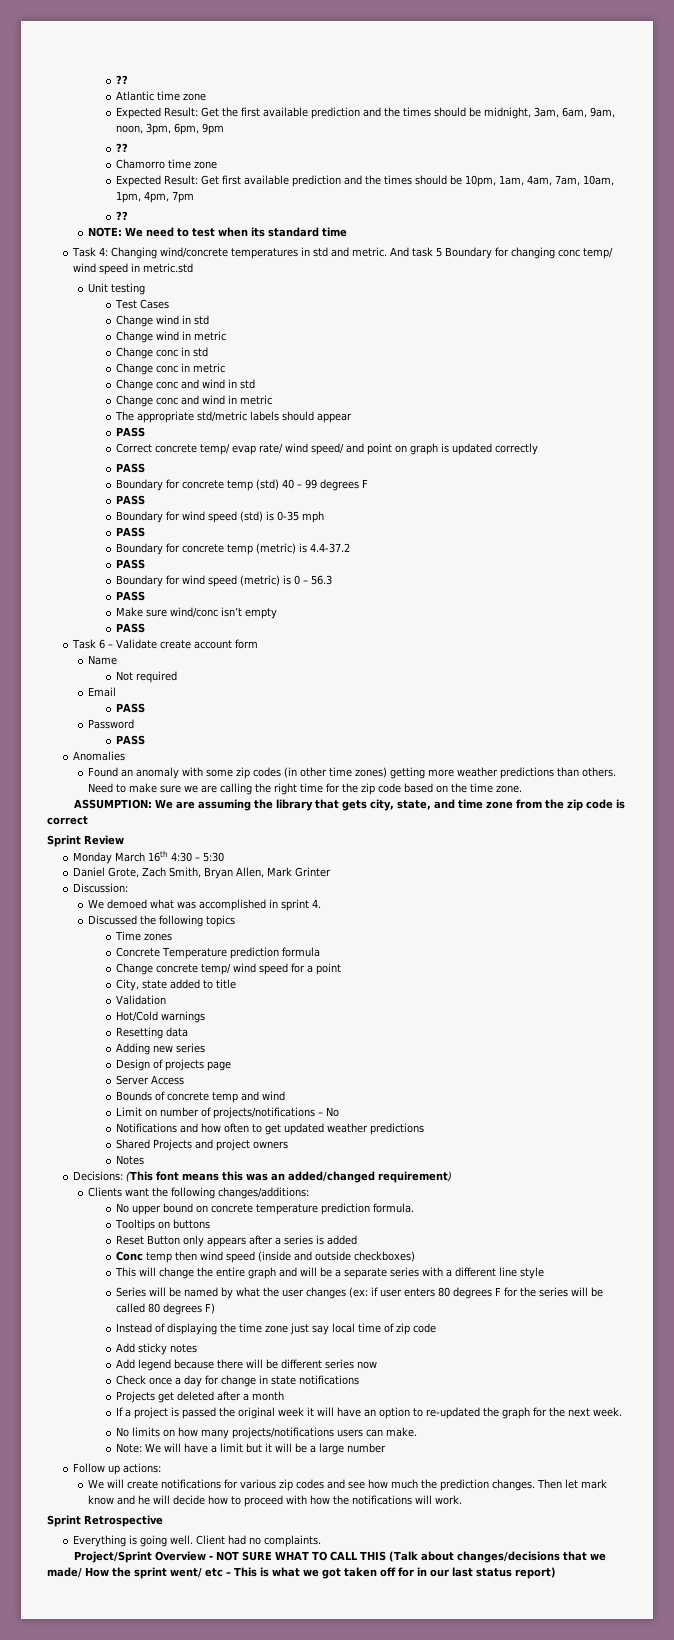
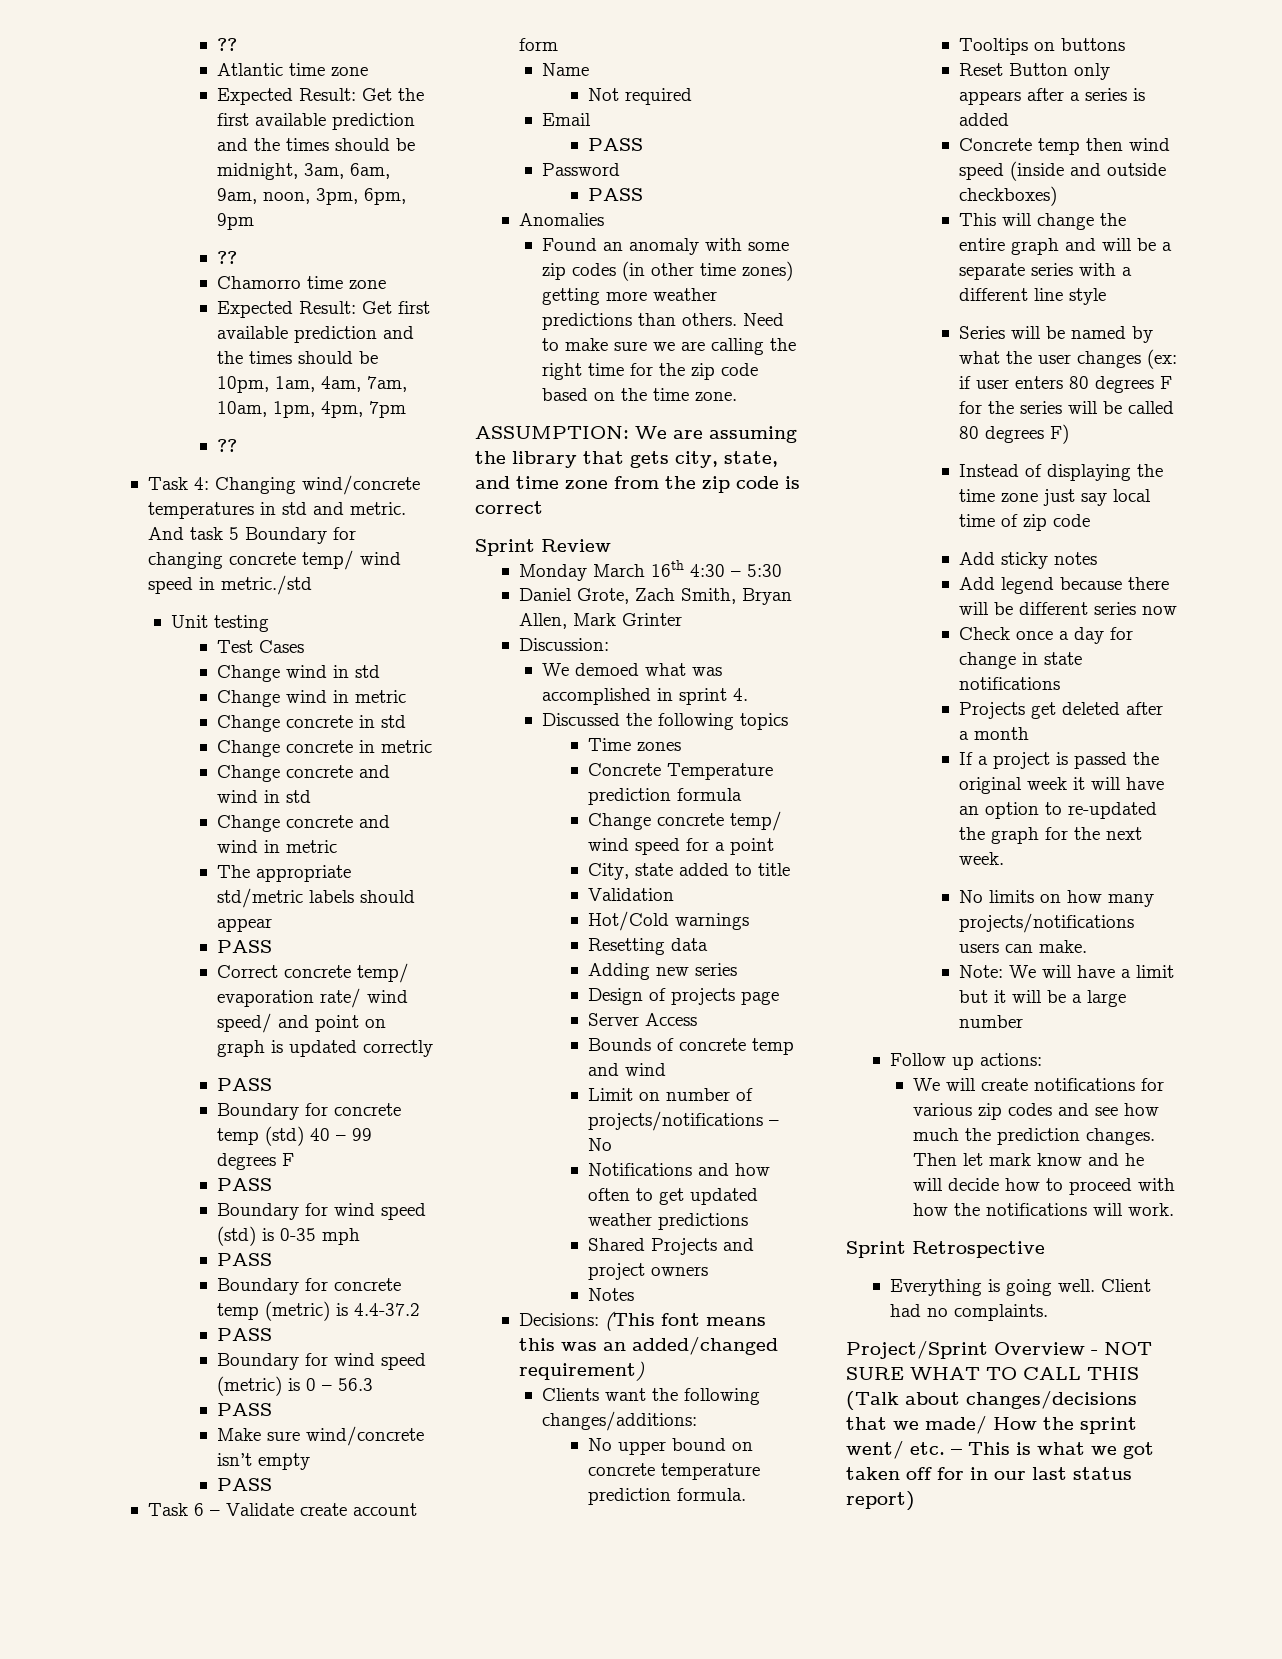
[87,227,347,237] // NOTE: We need to test when its standard time -> (238, 445) none
[558,249,581,257] conc -> [228,552,296,565] concrete
[143,263,194,273] metric.std -> [220,575,312,595] metric./std
[156,347,209,357] [116,363,226,375] [116,379,179,391] conc in std // Change conc in metric // Change conc -> [286,715,407,728] [217,740,433,757] [217,765,354,782] concrete in std // Change concrete in metric // Change concrete
[156,397,179,405] conc -> [286,815,354,828] concrete
[232,445,257,455] evap -> [217,990,315,1007] evaporation
[170,607,219,618] wind/conc -> [306,1426,425,1446] wind/concrete
[116,1251,144,1261] Conc -> [959,138,1033,151] Concrete
[205,1568,223,1577] etc -> [910,1442,945,1455] etc.

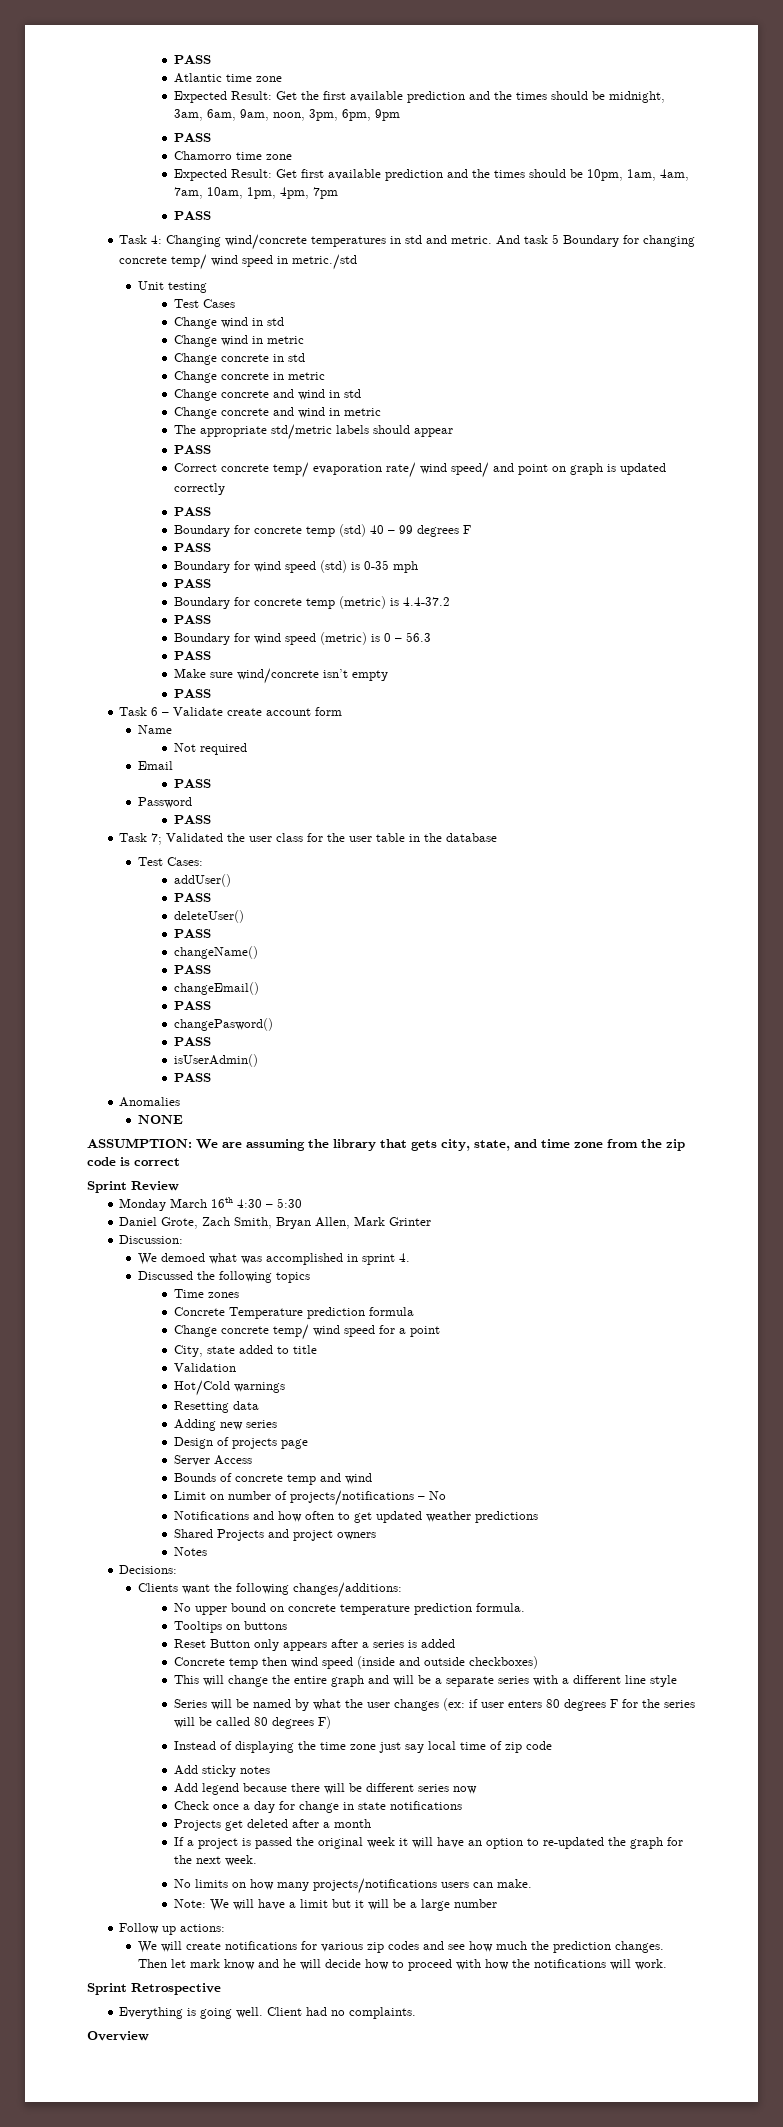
[217,38,238,51] ?? -> [173,55,211,64] PASS
[217,251,238,264] ?? -> [173,133,211,142] PASS
[217,439,238,452] ?? -> [173,211,211,220] PASS
[518,213,604,226] [542,238,790,255] [542,261,794,281] [542,288,718,305] [542,313,785,330] [542,338,797,355] [542,363,759,380] [542,388,738,401] Anomalies // Found an anomaly with some zip codes (in other time zones) getting more weather predictions than others. Need to make sure we are calling the right time for the zip code based on the time zone. -> [119,833,498,845] [137,857,203,866] [173,874,231,887] [173,893,211,902] [173,910,244,923] [173,929,211,938] [173,946,258,959] [173,965,211,974] [173,982,259,995] [173,1001,211,1010] [173,1018,273,1031] [173,1037,211,1046] [173,1054,258,1067] [173,1073,211,1082] [119,1097,181,1107] [137,1115,183,1124] Task 7; Validated the user class for the user table in the database // Test Cases: // addUser() // PASS // deleteUser() // PASS // changeName() // PASS // changeEmail() // PASS // changePasword() // PASS // isUserAdmin() // PASS // Anomalies // NONE
[604,1311,766,1331] [518,1336,778,1355] [518,1361,645,1381] (This font means this was an added/changed requirement) -> (178, 1569) none
[846,1340,1152,1359] [846,1367,1139,1380] [846,1390,1137,1410] [846,1415,1137,1434] [846,1440,1154,1459] [846,1467,1132,1480] [846,1491,915,1511] Project/Sprint Overview - NOT SURE WHAT TO CALL THIS (Talk about changes/decisions that we made/ How the sprint went/ etc. – This is what we got taken off for in our last status report) -> [87,2031,149,2041] Overview

